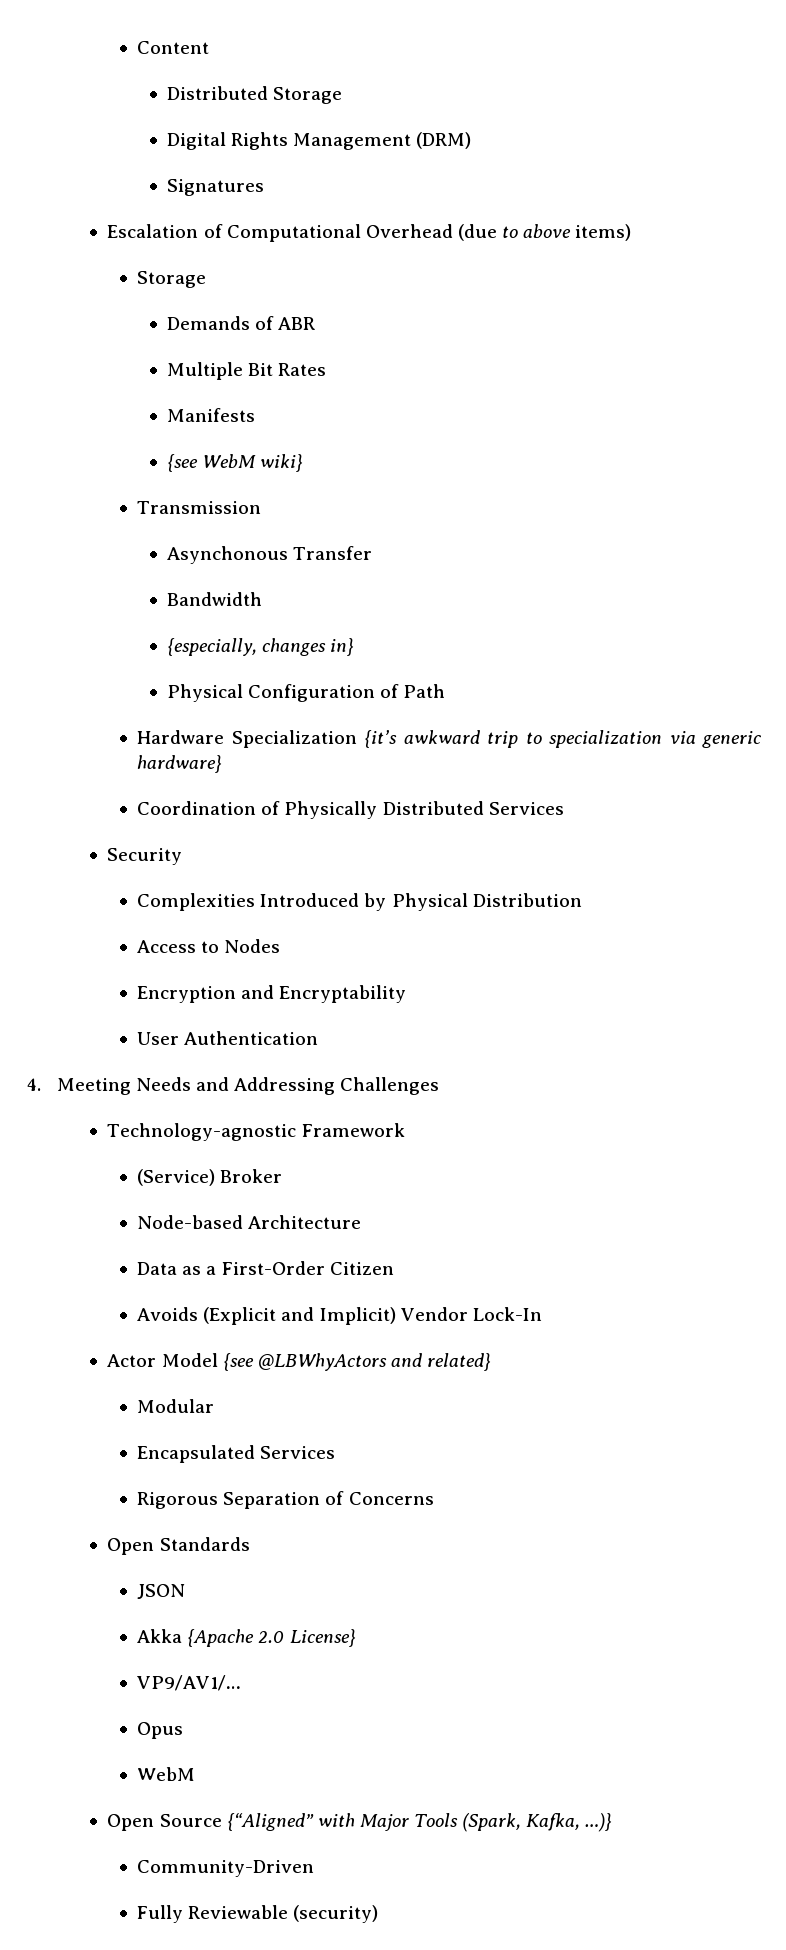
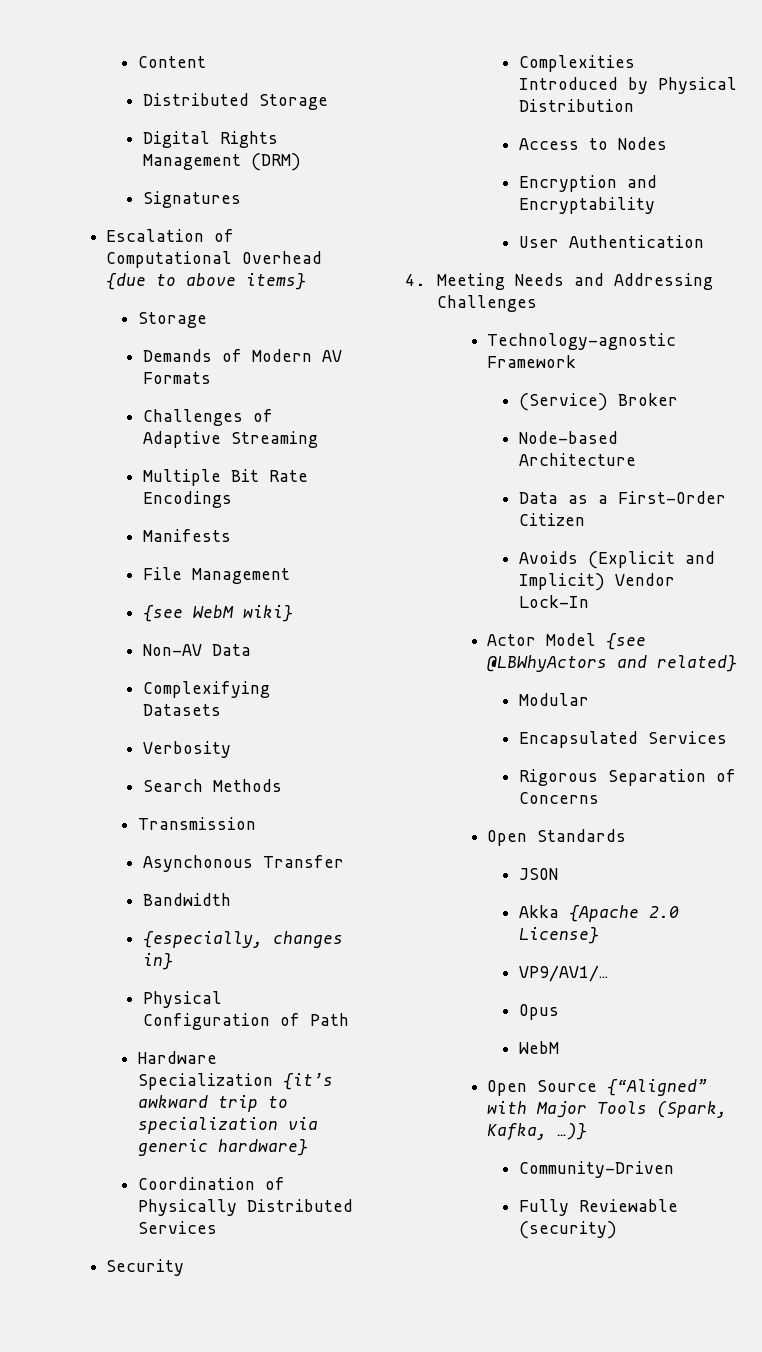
[457,224,497,241] (due -> [106,273,147,290] {due
[575,224,632,241] items) -> [246,273,307,290] items}
[278,317,316,330] ABR -> [252,349,343,362] [143,372,212,384] [143,409,274,426] [143,431,319,448] Modern AV Formats // Challenges of Adaptive Streaming
[278,363,327,376] Rates -> [269,470,309,482] [143,491,233,508] Rate Encodings
(255, 415) none -> [143,567,291,584] // File Management
(304, 463) none -> [143,644,252,656] [143,681,271,698] [143,704,222,716] [143,741,232,758] [143,779,283,792] // Non-AV Data // Complexifying Datasets // Verbosity // Search Methods

